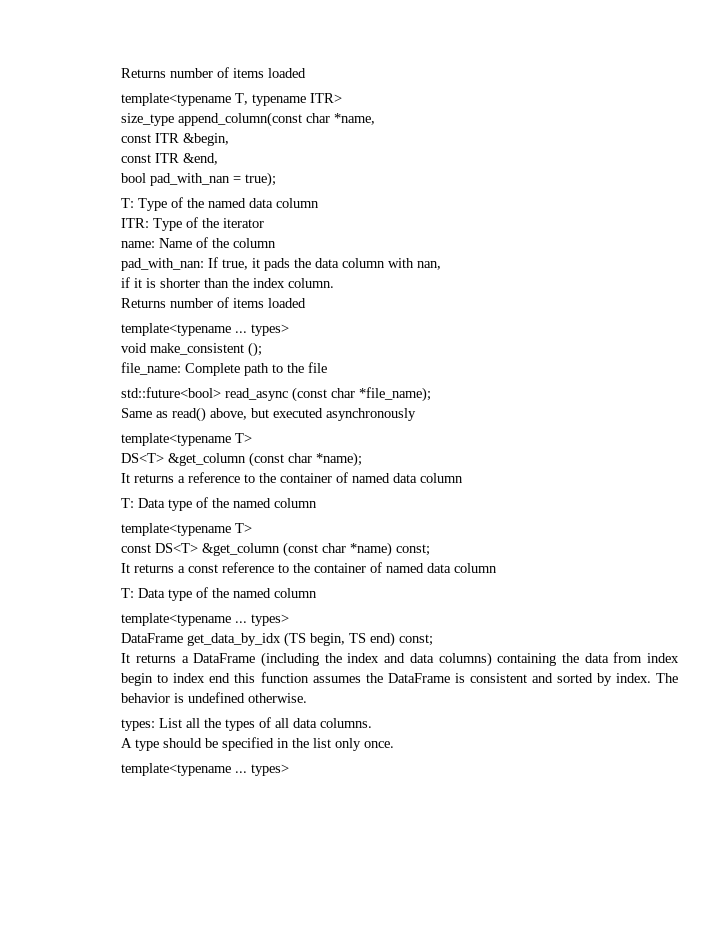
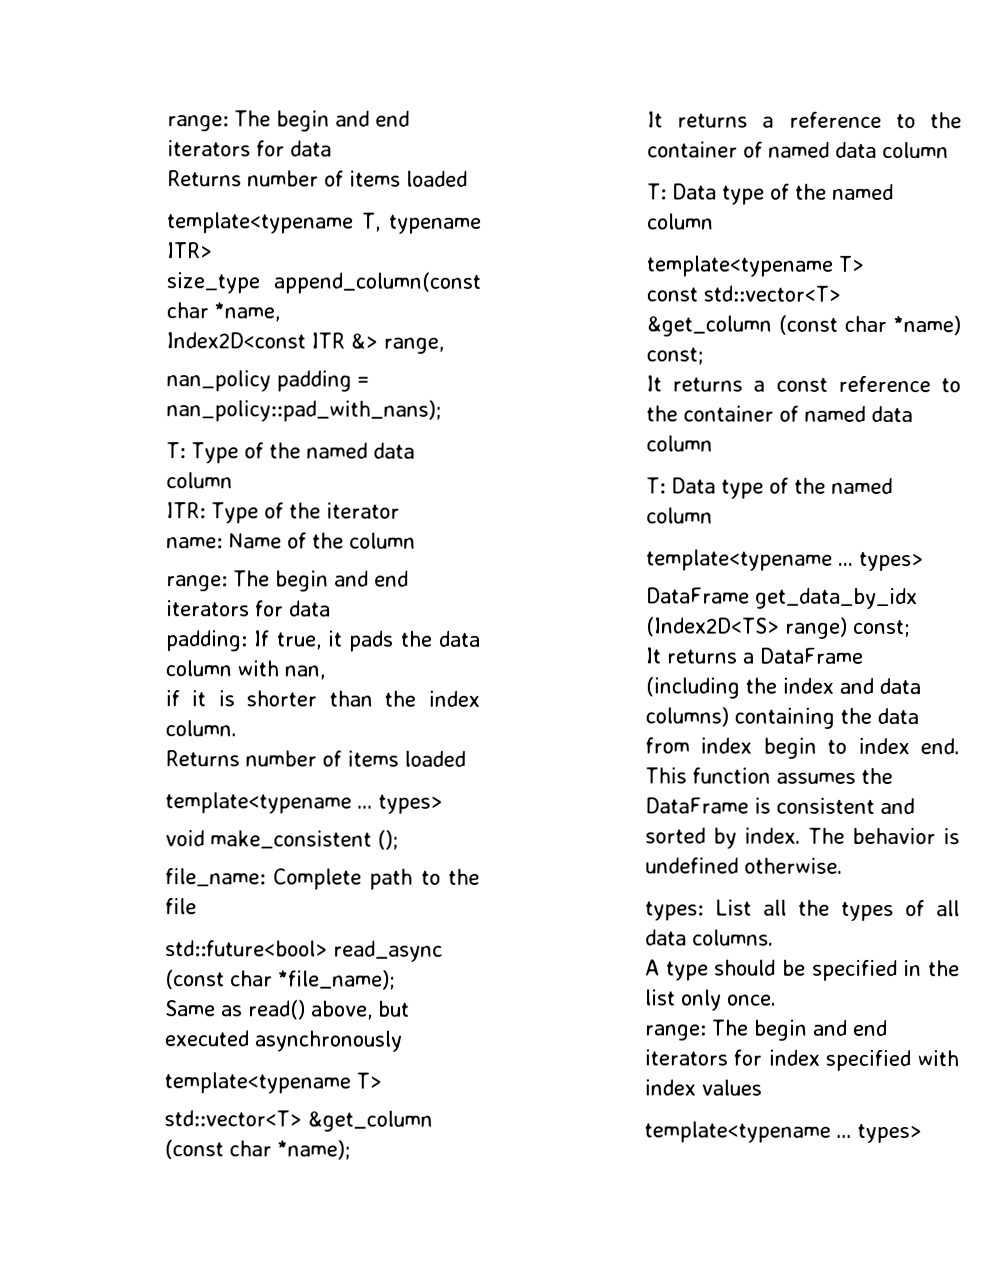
(121, 73) none -> [166,110,410,132] [166,140,332,157] range: The begin and end iterators for data //
[121,133,230,146] [121,153,219,165] [121,172,277,187] const ITR &begin, // const ITR &end, // bool pad_with_nan = true); -> [165,332,444,354] [165,370,370,392] [165,399,442,422] Index2D<const ITR &> range, // nan_policy padding = nan_policy::pad_with_nans);
[121,258,205,271] pad_with_nan: -> [165,570,409,592] [165,600,331,617] [164,630,248,652] range: The begin and end iterators for data // padding:
[121,453,165,463] DS<T> -> [163,1110,302,1127] std::vector<T>
[155,543,199,553] DS<T> -> [702,285,841,302] std::vector<T>
[284,632,396,647] (TS begin, TS end) -> [645,616,848,639] (Index2D<TS> range)
[209,673,256,683] end this -> [920,738,960,755] [644,767,687,784] end. This
(395, 744) none -> [643,1019,887,1041] [643,1049,960,1072] [643,1079,762,1096] // range: The begin and end iterators for index specified with index values

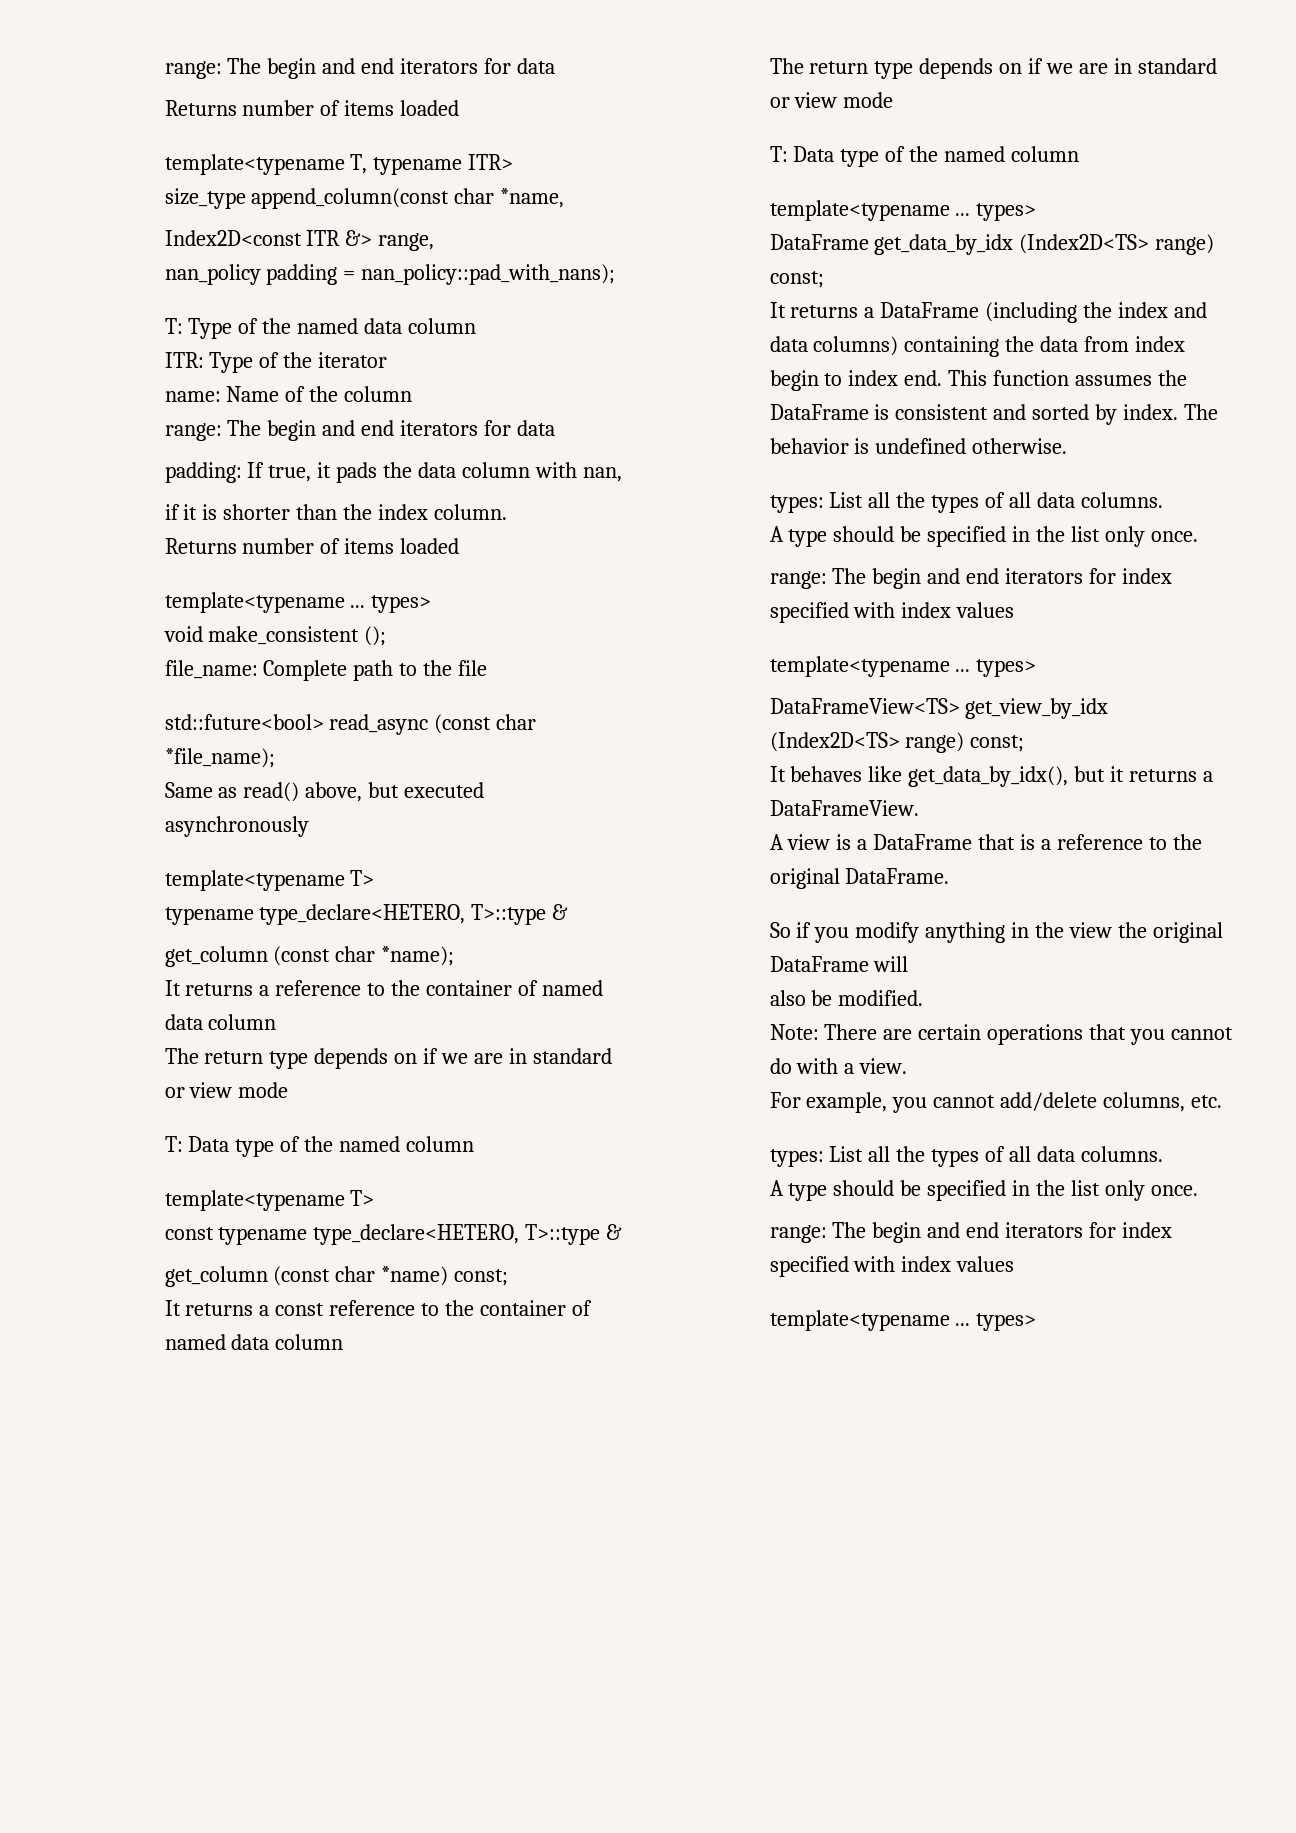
[163,1110,433,1132] std::vector<T> &get_column -> [164,904,569,925] [164,946,268,967] typename type_declare<HETERO, T>::type & // get_column
(949, 150) none -> [164,1048,612,1069] [164,1082,289,1098] // The return type depends on if we are in standard or view mode
[702,285,841,302] [645,315,772,337] std::vector<T> &get_column -> [218,1224,623,1245] [164,1266,268,1287] typename type_declare<HETERO, T>::type & // get_column
(713, 443) none -> [769,58,1217,79] [769,92,894,108] // The return type depends on if we are in standard or view mode
(922, 1133) none -> [769,698,1109,719] [769,732,1025,753] [769,766,1214,787] [769,800,919,816] [769,834,1202,850] [769,868,950,889] [769,922,1223,943] [769,956,909,972] [769,990,924,1006] [769,1024,1234,1045] [769,1058,908,1074] [769,1092,1223,1113] [769,1146,1164,1167] [769,1180,1198,1201] [769,1222,1173,1243] [769,1256,1015,1277] [769,1310,1037,1331] // DataFrameView<TS> get_view_by_idx (Index2D<TS> range) const; // It behaves like get_data_by_idx(), but it returns a DataFrameView. // A view is a DataFrame that is a reference to the original DataFrame. // So if you modify anything in the view the original DataFrame will // also be modified. // Note: There are certain operations that you cannot do with a view. // For example, you cannot add/delete columns, etc. // types: List all the types of all data columns. // A type should be specified in the list only once. // range: The begin and end iterators for index specified with index values // template<typename ... types>

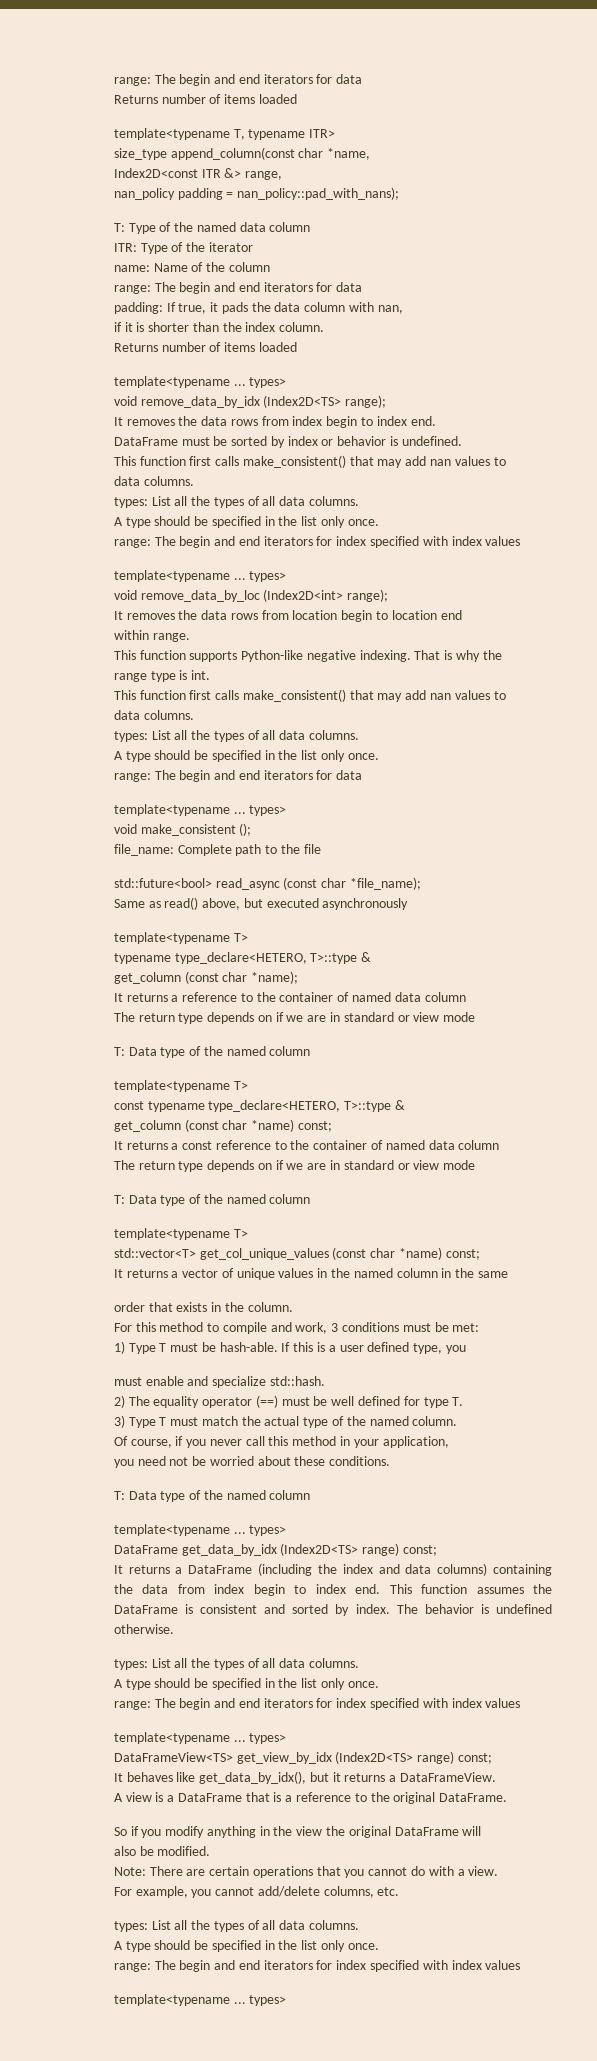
(432, 604) none -> [113,395,387,408] [113,416,436,428] [113,436,462,448] [113,455,506,468] [113,476,194,486] [113,496,359,508] [113,516,379,528] [113,536,521,548] [113,570,287,582] [113,589,389,602] [113,610,462,622] [113,630,190,642] [113,650,502,662] [113,670,211,682] [113,689,506,702] [113,710,194,720] [113,730,359,742] [113,750,379,762] [113,770,363,782] [113,804,287,816] // void remove_data_by_idx (Index2D<TS> range); // It removes the data rows from index begin to index end. // DataFrame must be sorted by index or behavior is undefined. // This function first calls make_consistent() that may add nan values to // data columns. // types: List all the types of all data columns. // A type should be specified in the list only once. // range: The begin and end iterators for index specified with index values // template<typename ... types> // void remove_data_by_loc (Index2D<int> range); // It removes the data rows from location begin to location end // within range. // This function supports Python-like negative indexing. That is why the // range type is int. // This function first calls make_consistent() that may add nan values to // data columns. // types: List all the types of all data columns. // A type should be specified in the list only once. // range: The begin and end iterators for data // template<typename ... types>
(1080, 154) none -> [113,1228,248,1240] [113,1247,480,1260] [113,1268,508,1280] [113,1302,293,1312] [113,1322,480,1334] [113,1341,466,1354] [113,1376,325,1388] [113,1395,464,1408] [113,1415,458,1428] [113,1436,449,1448] [113,1456,391,1468] [113,1490,311,1502] // template<typename T> // std::vector<T> get_col_unique_values (const char *name) const; // It returns a vector of unique values in the named column in the same // order that exists in the column. // For this method to compile and work, 3 conditions must be met: // 1) Type T must be hash-able. If this is a user defined type, you // must enable and specialize std::hash. // 2) The equality operator (==) must be well defined for type T. // 3) Type T must match the actual type of the named column. // Of course, if you never call this method in your application, // you need not be worried about these conditions. // T: Data type of the named column

